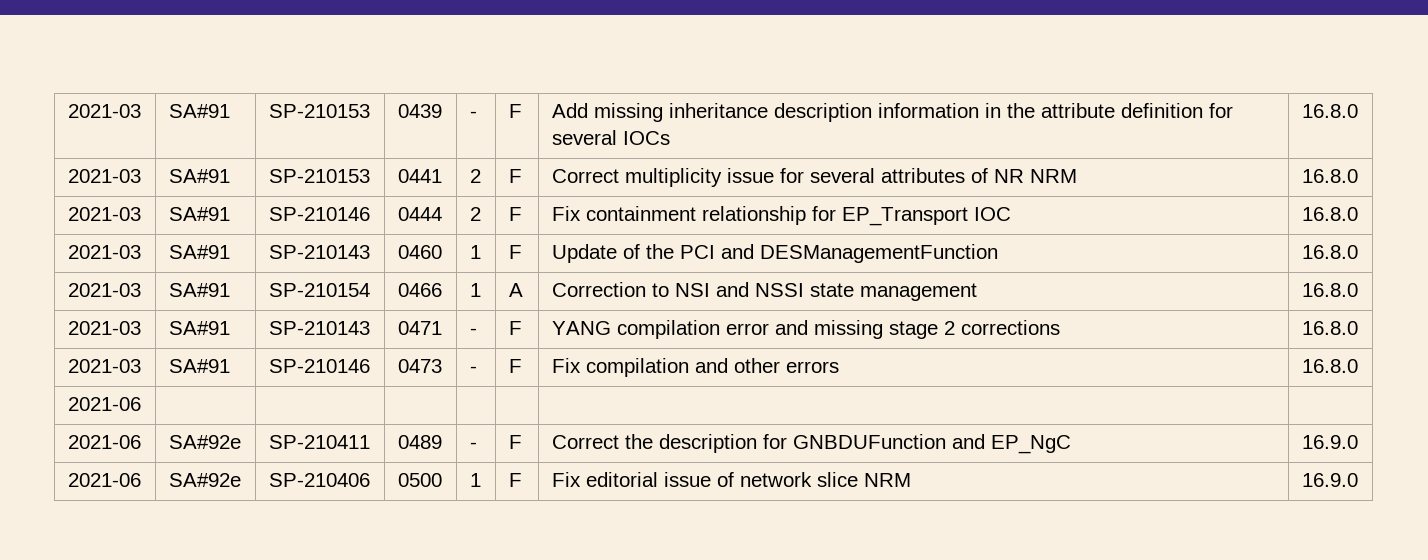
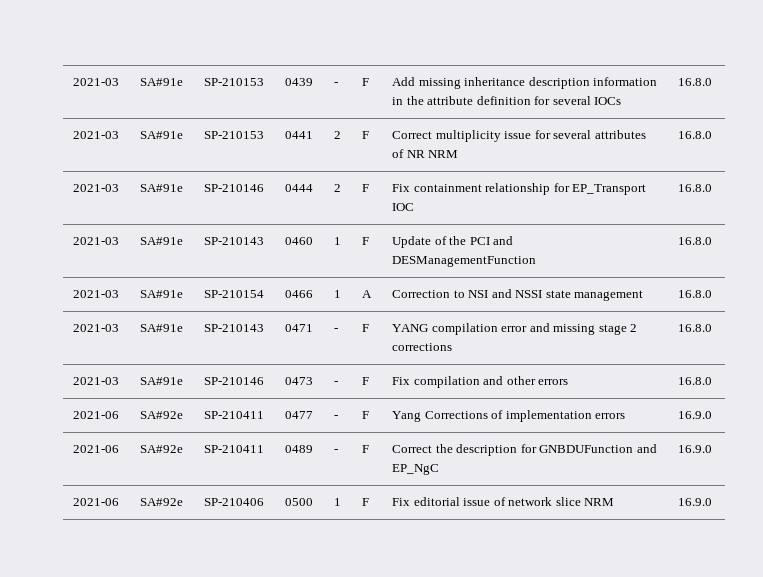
[67,104,141,118] [168,104,230,118] 2021-03 | SA#91 -> [73,78,120,86] [140,78,184,86] 2021-03 | SA#91e
[168,169,230,183] SA#91 -> [140,131,184,139] SA#91e
[168,207,230,221] SA#91 -> [140,184,184,192] SA#91e
[168,245,230,259] SA#91 -> [140,237,184,245] SA#91e
[168,283,230,297] SA#91 -> [140,290,184,298] SA#91e
[168,321,230,335] SA#91 -> [140,324,184,332] SA#91e
[168,359,230,373] SA#91 -> [140,377,184,385] SA#91e
(141, 404) | | | | | | -> [140,411,184,419] [204,411,265,419] [285,411,314,419] [334,415,339,419] [362,411,370,419] [392,410,626,422] [678,411,713,419] SA#92e | SP-210411 | 0477 | - | F | Yang Corrections of implementation errors | 16.9.0

